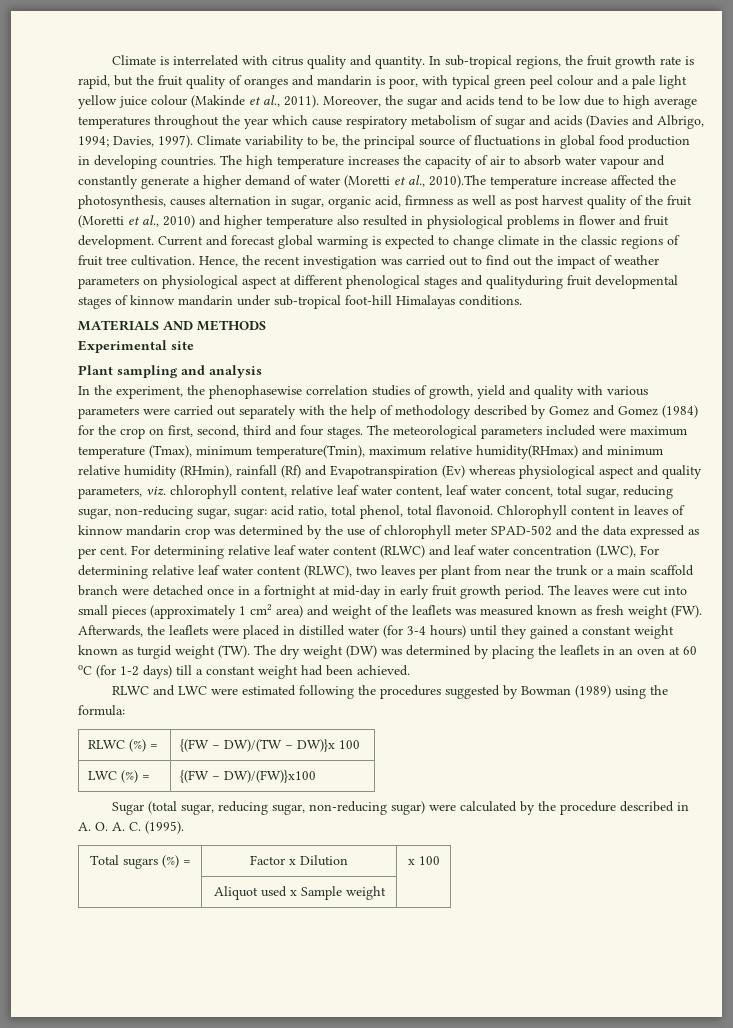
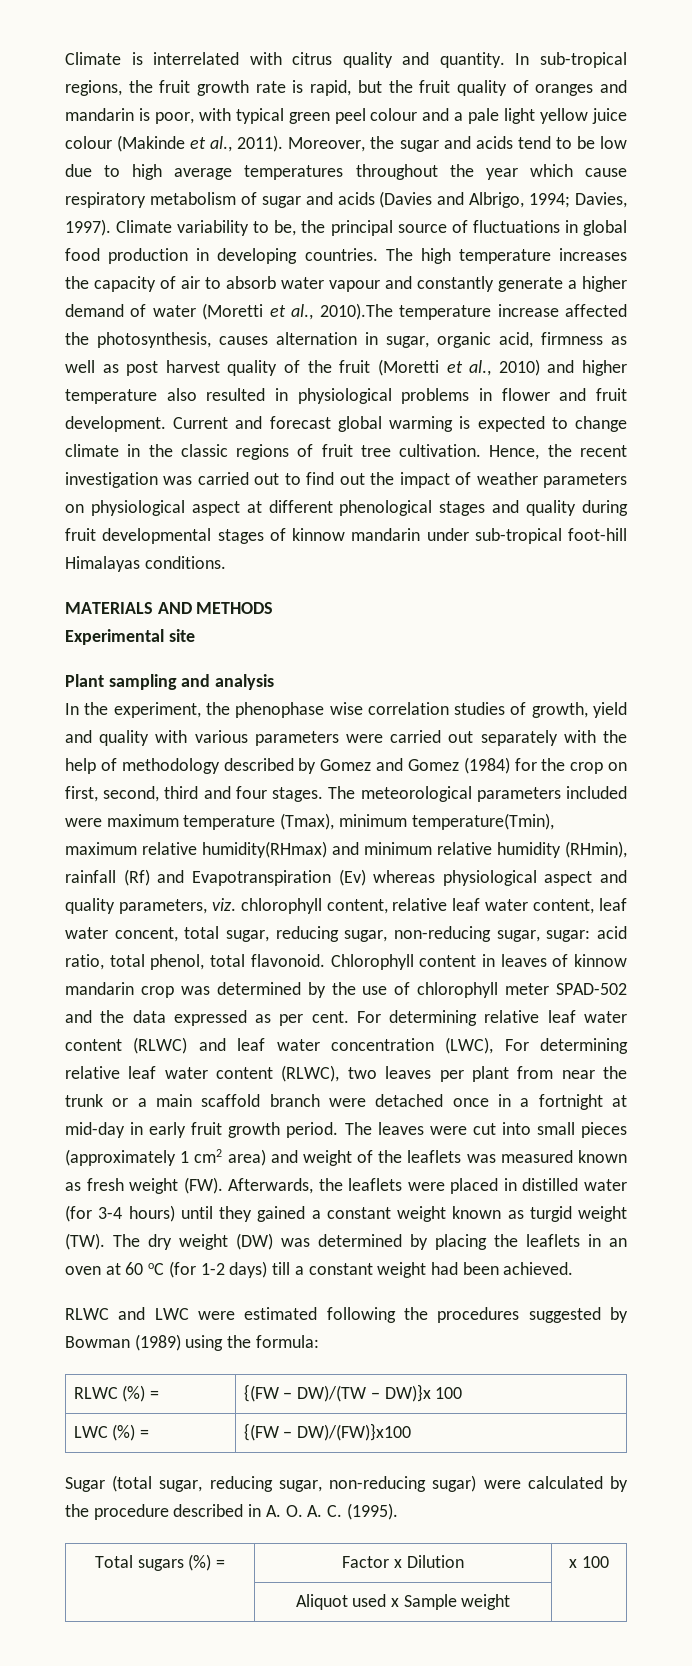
[486,275,563,289] qualityduring -> [526,500,629,516] quality during
[209,385,302,399] phenophasewise -> [235,702,363,718] phenophase wise

